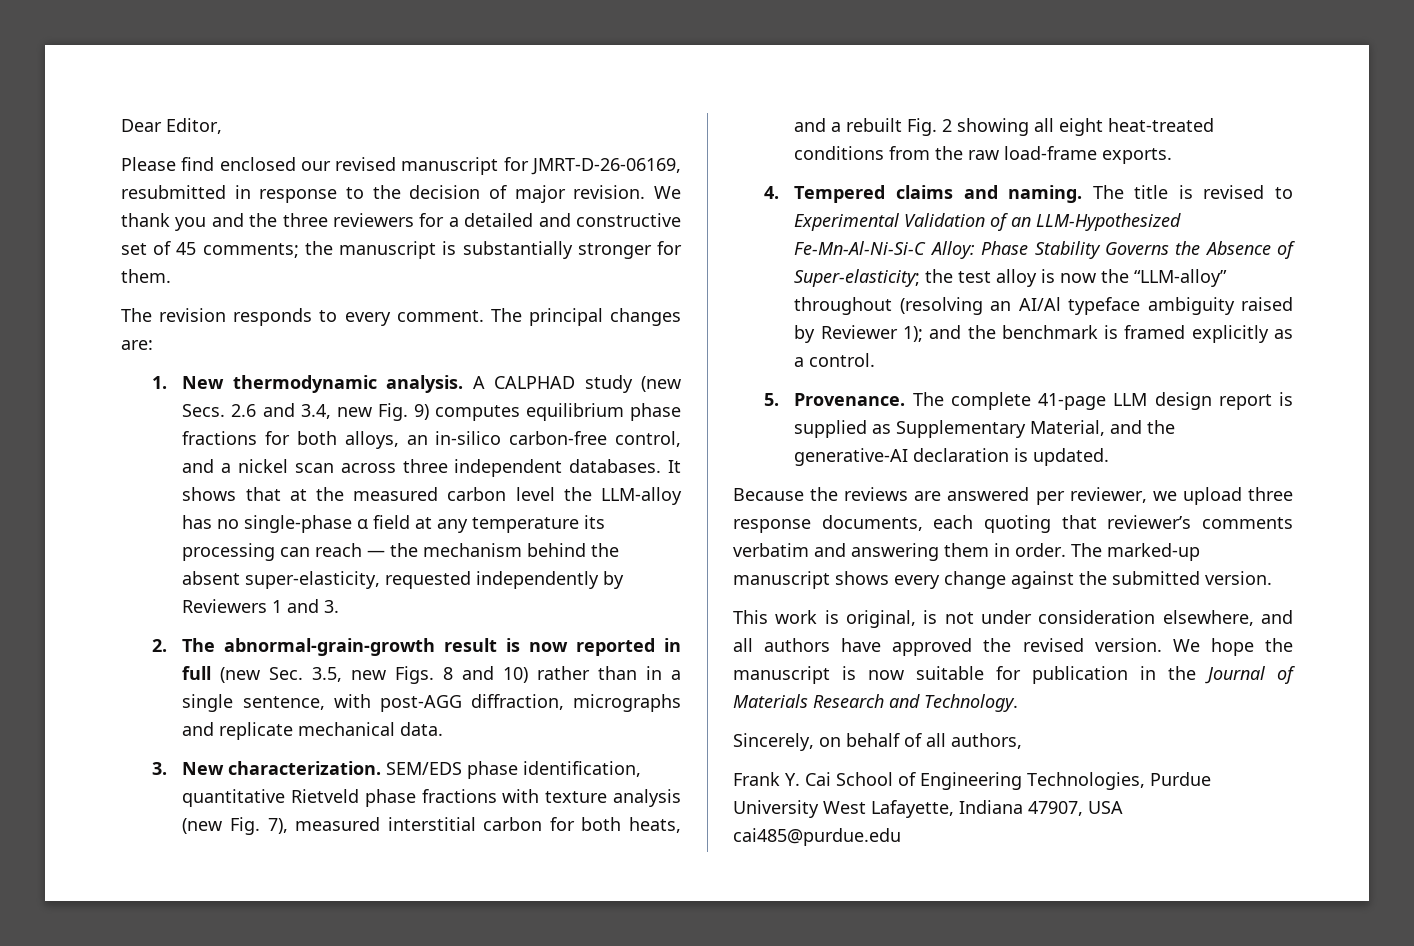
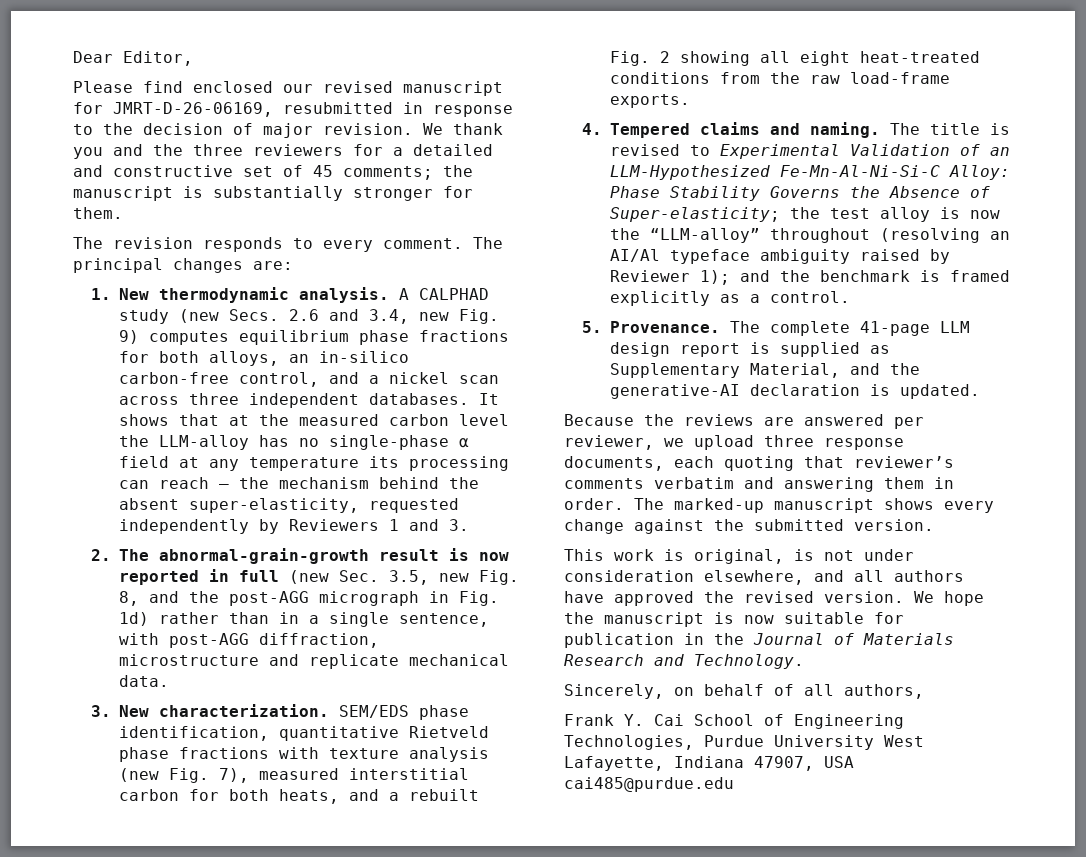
[395,666,529,684] Figs. 8 and 10) -> [478,570,519,585] [118,591,499,606] [118,612,149,626] Fig. 8, and the post-AGG micrograph in Fig. 1d)
[573,694,681,712] micrographs -> [118,654,259,666] microstructure

